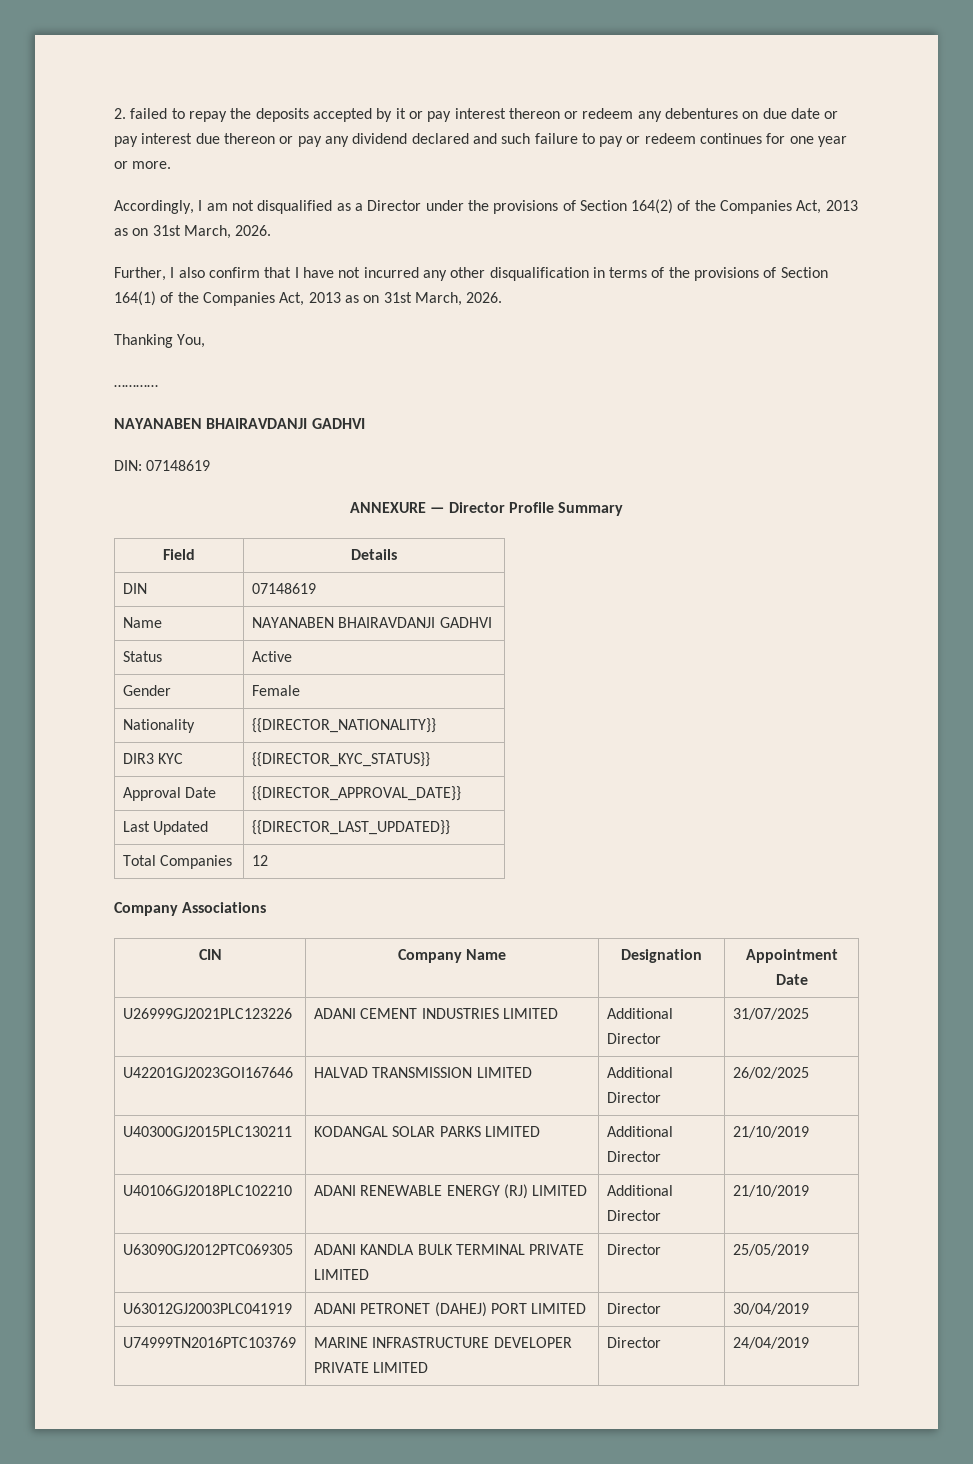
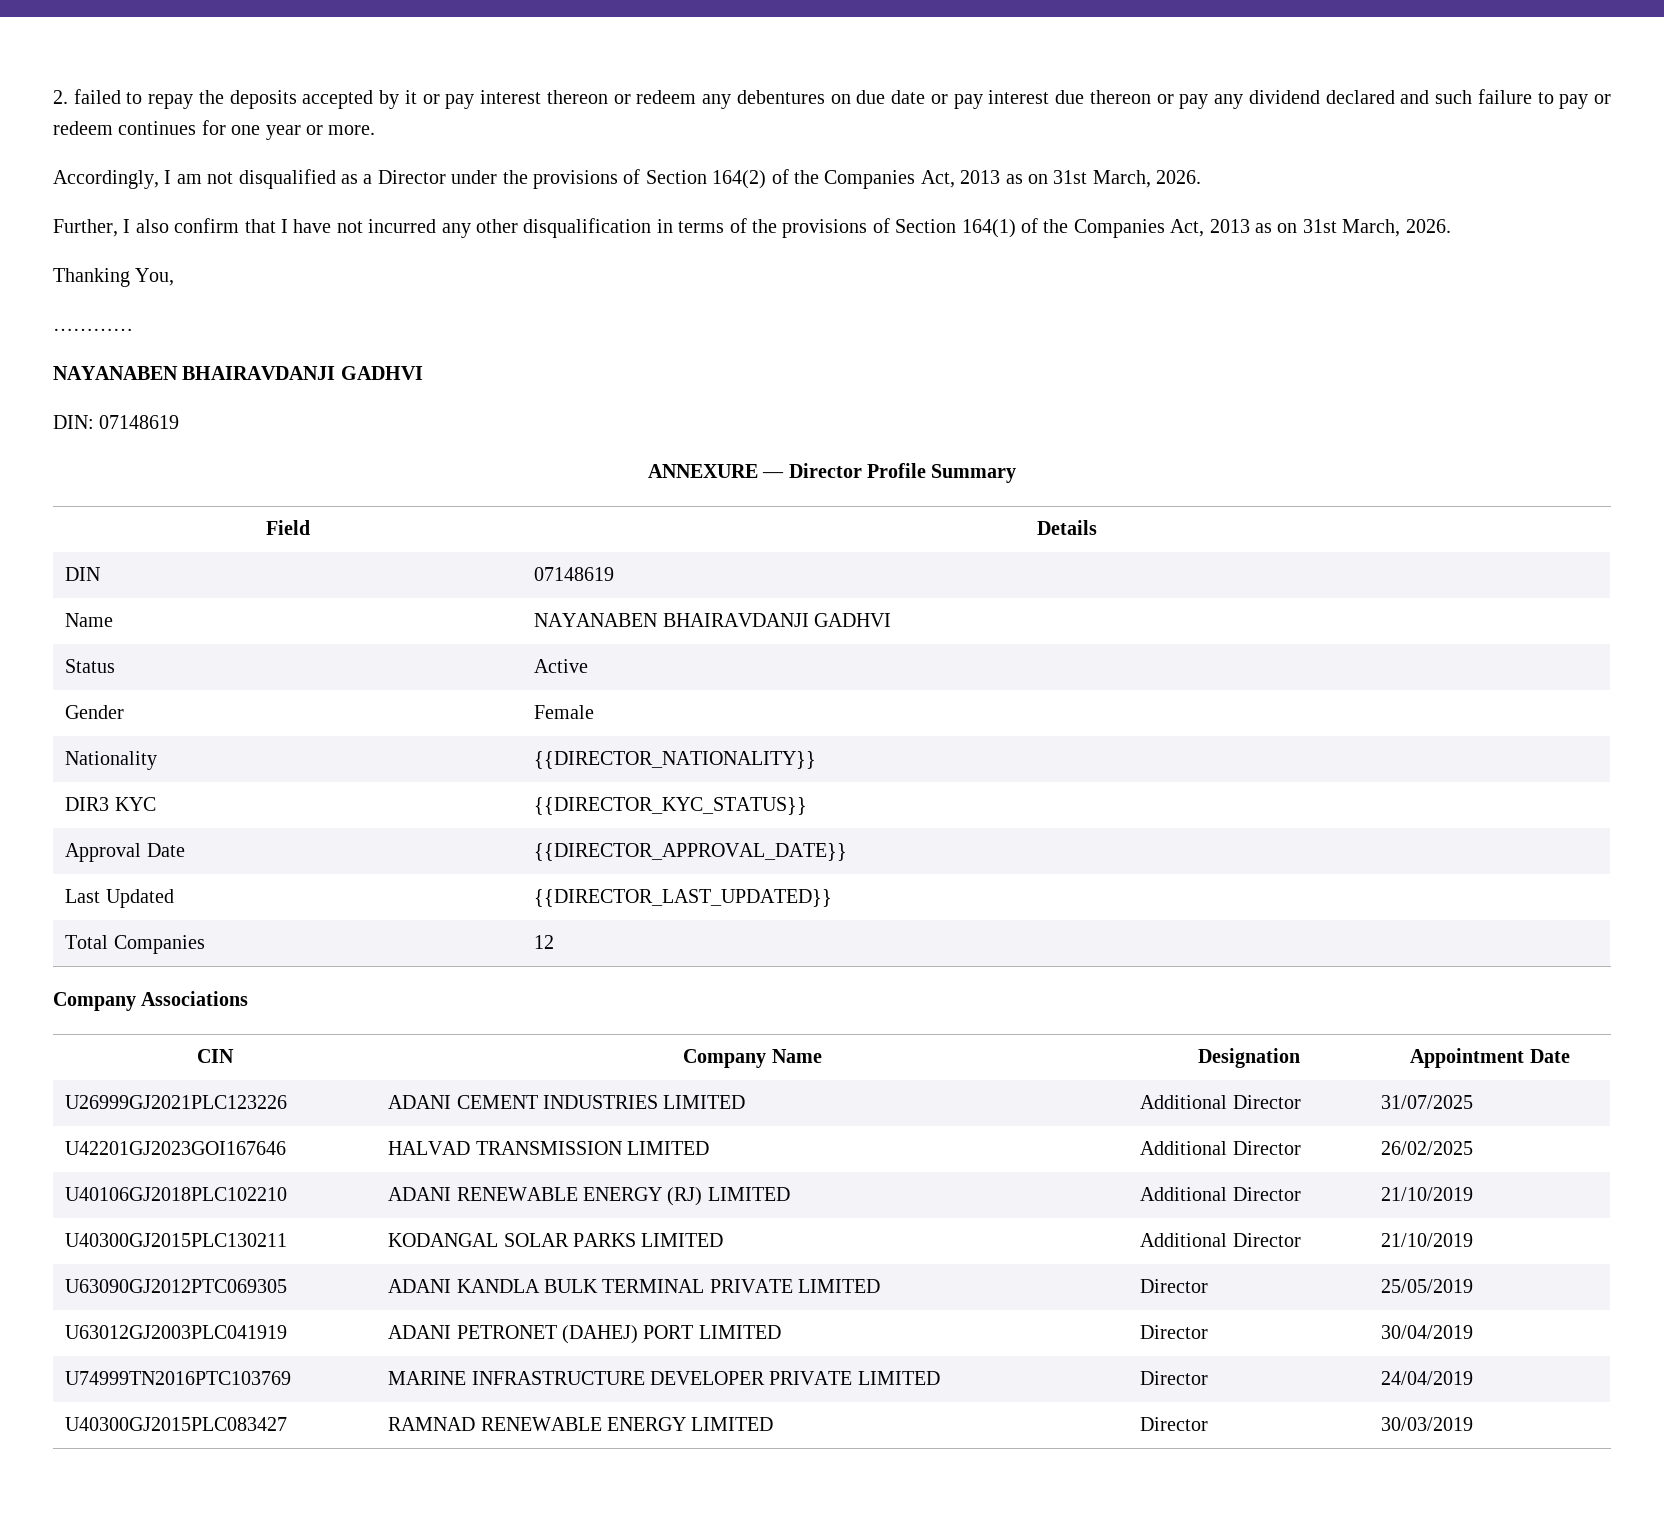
[122,1126,292,1137] [313,1126,540,1137] [606,1126,673,1137] [606,1151,661,1162] [732,1126,809,1138] [122,1185,292,1196] [313,1184,528,1199] U40300GJ2015PLC130211 | KODANGAL SOLAR PARKS LIMITED | Additional Director | 21/10/2019 // U40106GJ2018PLC102210 | ADANI RENEWABLE ENERGY (RJ) -> [65,1187,288,1201] [388,1187,790,1206] [1140,1187,1301,1201] [1381,1187,1474,1201] [65,1233,288,1247] [388,1233,637,1247] U40106GJ2018PLC102210 | ADANI RENEWABLE ENERGY (RJ) LIMITED | Additional Director | 21/10/2019 // U40300GJ2015PLC130211 | KODANGAL SOLAR PARKS
(809, 1343) none -> [65,1417,288,1431] [388,1417,774,1431] [1140,1417,1209,1431] [1381,1417,1474,1431] // U40300GJ2015PLC083427 | RAMNAD RENEWABLE ENERGY LIMITED | Director | 30/03/2019

